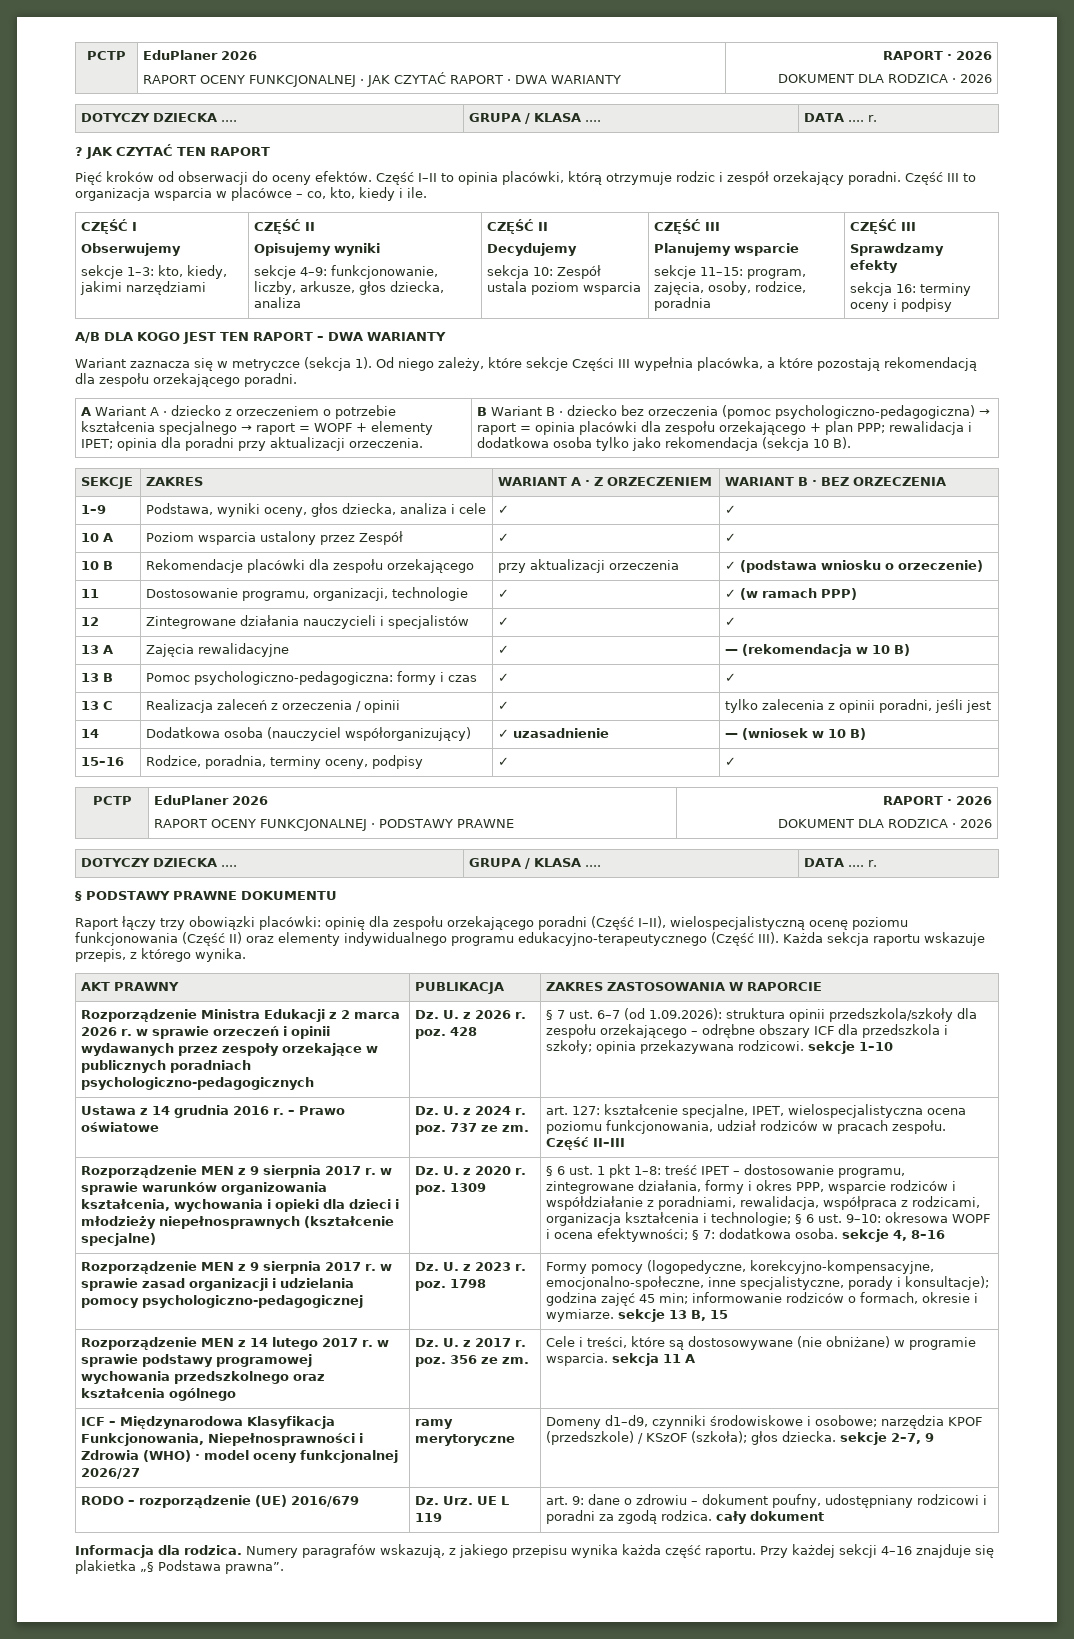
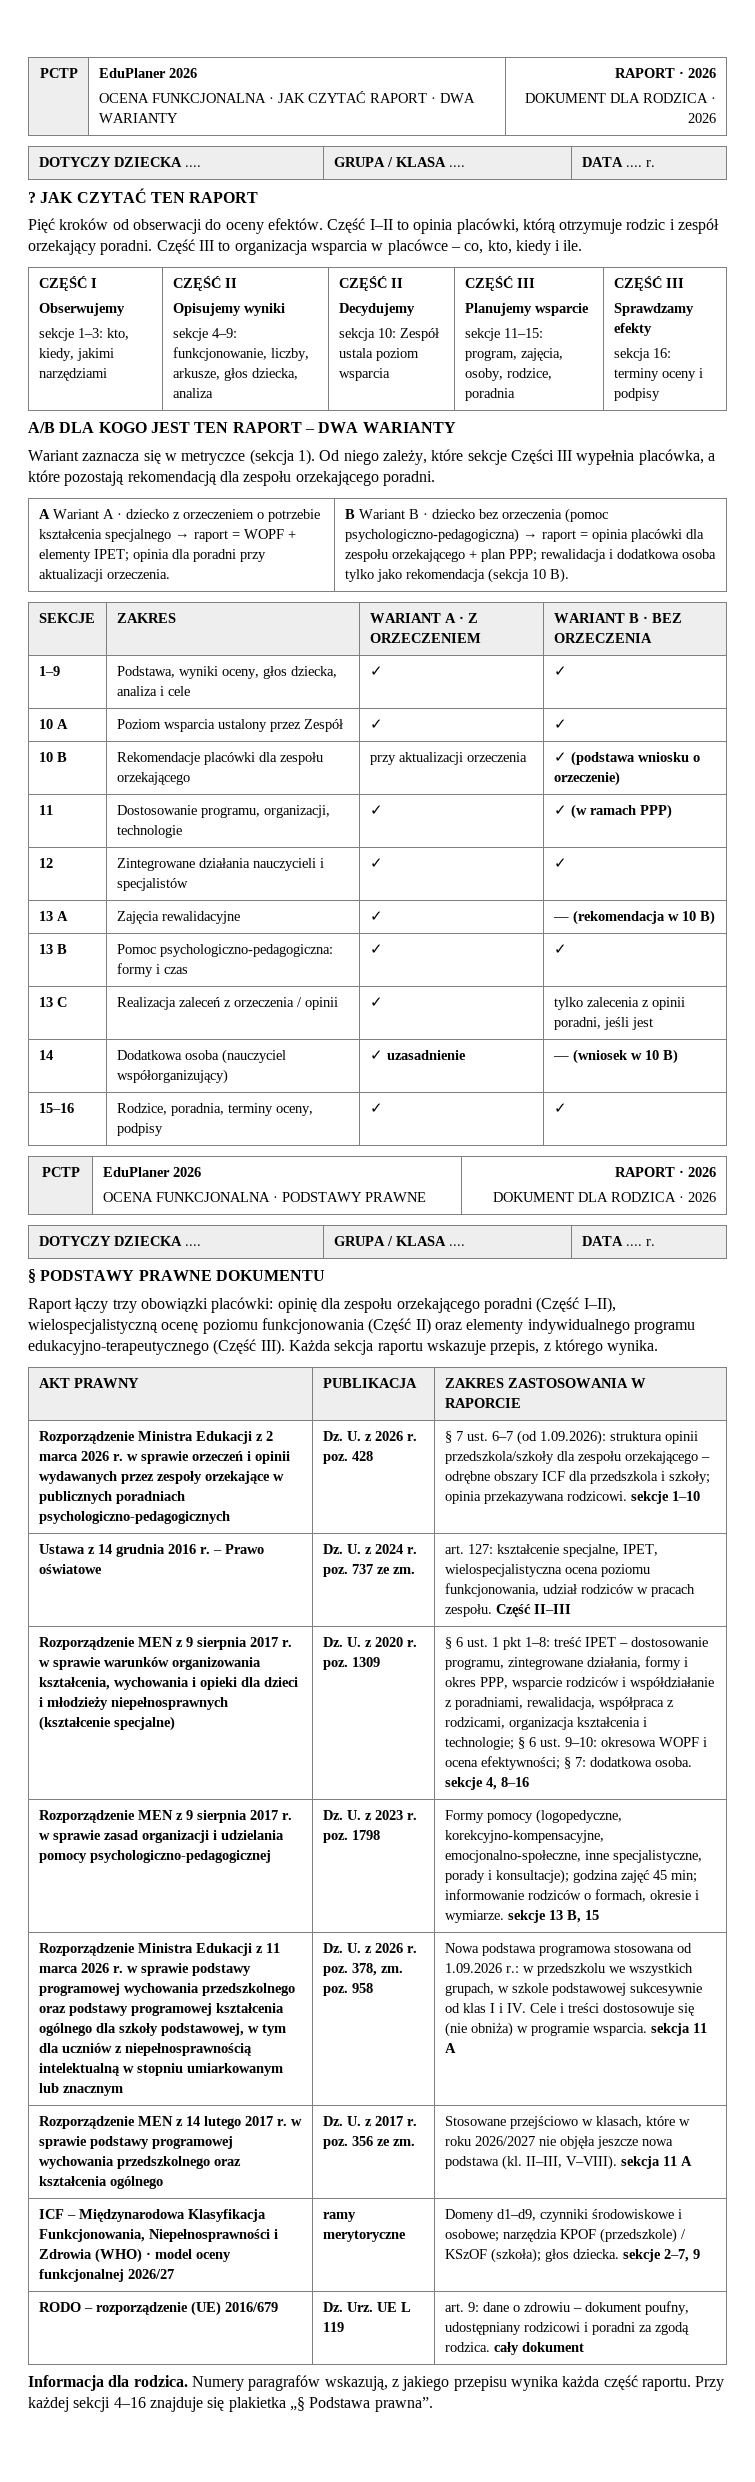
[87,51,126,60] [143,50,258,60] [143,75,357,87] PCTP | EduPlaner 2026 // RAPORT OCENY FUNKCJONALNEJ -> [39,68,78,78] [98,68,197,78] [98,93,266,103] PCTP | EduPlaner 2026 // OCENA FUNKCJONALNA
[154,819,368,831] RAPORT OCENY FUNKCJONALNEJ -> [102,1192,270,1202] OCENA FUNKCJONALNA
(729, 1314) none -> [38,1943,280,1956] [38,1963,251,1976] [38,1983,295,1996] [38,2003,284,2016] [38,2023,286,2036] [38,2043,252,2056] [38,2063,283,2076] [38,2083,123,2096] [322,1943,417,1953] [322,1963,403,1976] [322,1983,373,1996] [444,1943,692,1956] [444,1963,693,1976] [444,1983,702,1996] [444,2003,694,2016] [444,2022,707,2037] [444,2043,456,2053] // Rozporządzenie Ministra Edukacji z 11 marca 2026 r. w sprawie podstawy programowej wychowania przedszkolnego oraz podstawy programowej kształcenia ogólnego dla szkoły podstawowej, w tym dla uczniów z niepełnosprawnością intelektualną w stopniu umiarkowanym lub znacznym | Dz. U. z 2026 r. poz. 378, zm. poz. 958 | Nowa podstawa programowa stosowana od 1.09.2026 r.: w przedszkolu we wszystkich grupach, w szkole podstawowej sukcesywnie od klas I i IV. Cele i treści dostosowuje się (nie obniża) w programie wsparcia. sekcja 11 A
[546,1336,977,1350] [546,1353,609,1366] Cele i treści, które są dostosowywane (nie obniżane) w programie wsparcia. -> [444,2116,690,2129] [444,2136,673,2149] [444,2155,617,2170] Stosowane przejściowo w klasach, które w roku 2026/2027 nie objęła jeszcze nowa podstawa (kl. II–III, V–VIII).

